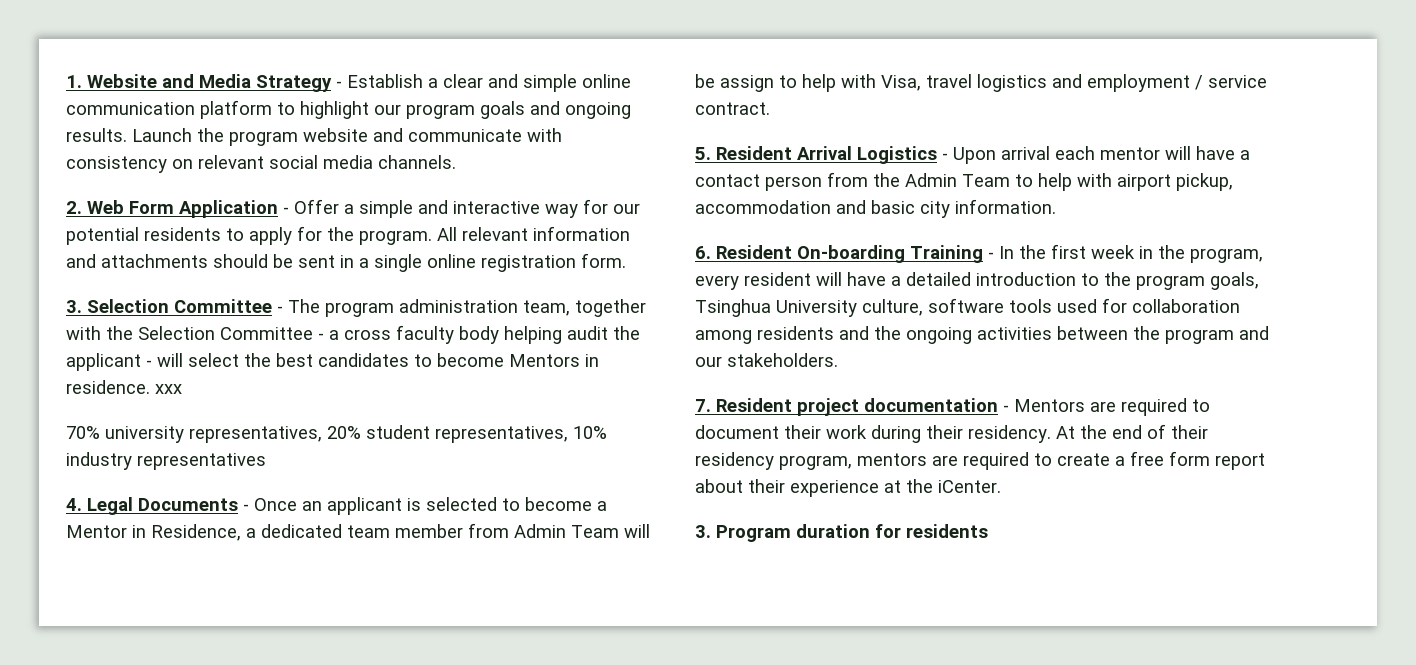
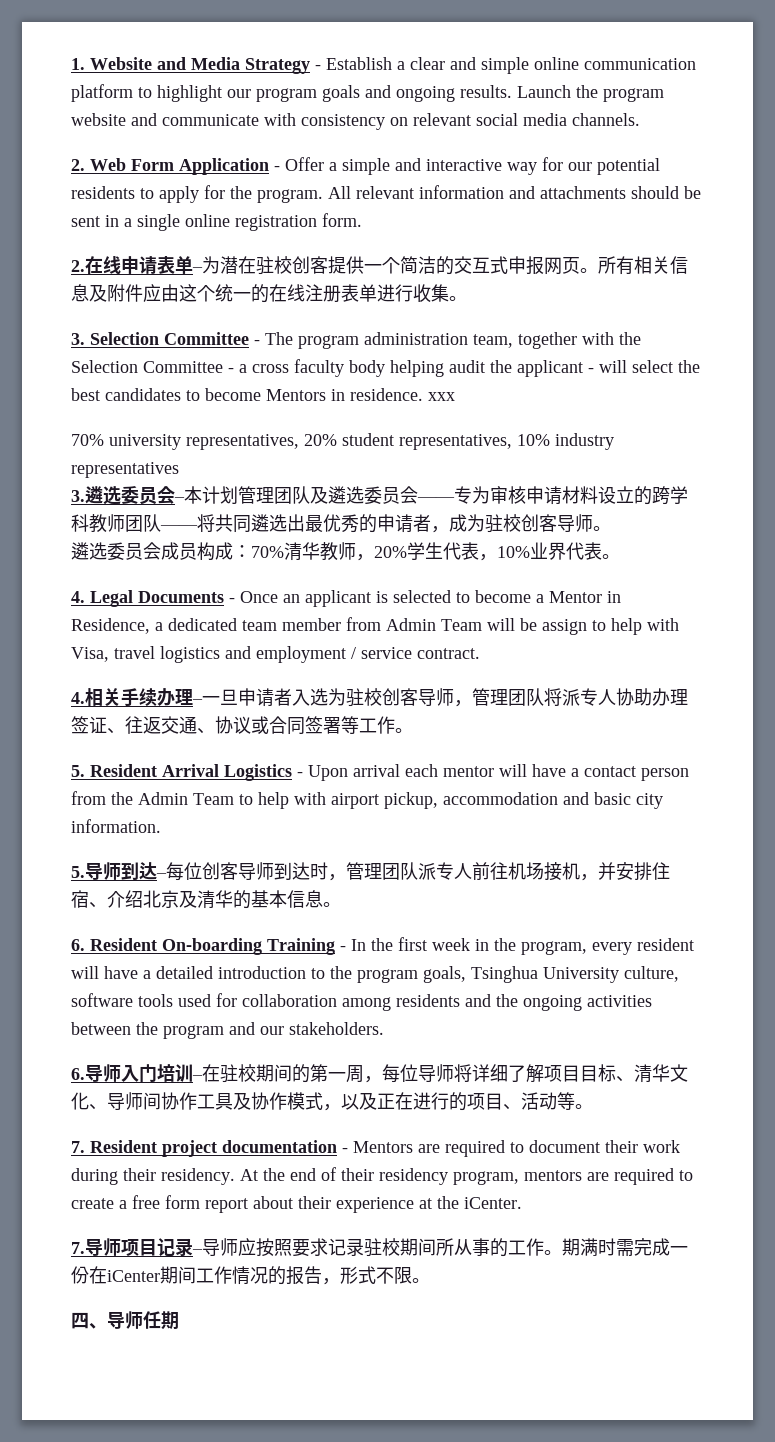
(626, 260) none -> [71,256,688,275] [71,284,467,303] // 2.在线申请表单–为潜在驻校创客提供一个简洁的交互式申报网页。所有相关信息及附件应由这个统一的在线注册表单进行收集。
(266, 461) none -> [71,486,688,505] [71,514,611,533] [71,542,620,561] // 3.遴选委员会–本计划管理团队及遴选委员会——专为审核申请材料设立的跨学科教师团队——将共同遴选出最优秀的申请者，成为驻校创客导师。 // 遴选委员会成员构成：70%清华教师，20%学生代表，10%业界代表。
(770, 108) none -> [71,688,688,707] [71,716,413,735] // 4.相关手续办理–一旦申请者入选为驻校创客导师，管理团队将派专人协助办理签证、往返交通、协议或合同签署等工作。
(1056, 206) none -> [71,862,670,881] [71,890,341,909] // 5.导师到达–每位创客导师到达时，管理团队派专人前往机场接机，并安排住宿、介绍北京及清华的基本信息。
(838, 360) none -> [71,1064,688,1083] [71,1092,593,1111] // 6.导师入门培训–在驻校期间的第一周，每位导师将详细了解项目目标、清华文化、导师间协作工具及协作模式，以及正在进行的项目、活动等。
[695,524,988,542] 3. Program duration for residents -> [71,1238,688,1257] [71,1266,430,1285] [71,1311,179,1330] 7.导师项目记录–导师应按照要求记录驻校期间所从事的工作。期满时需完成一份在iCenter期间工作情况的报告，形式不限。 // 四、导师任期

